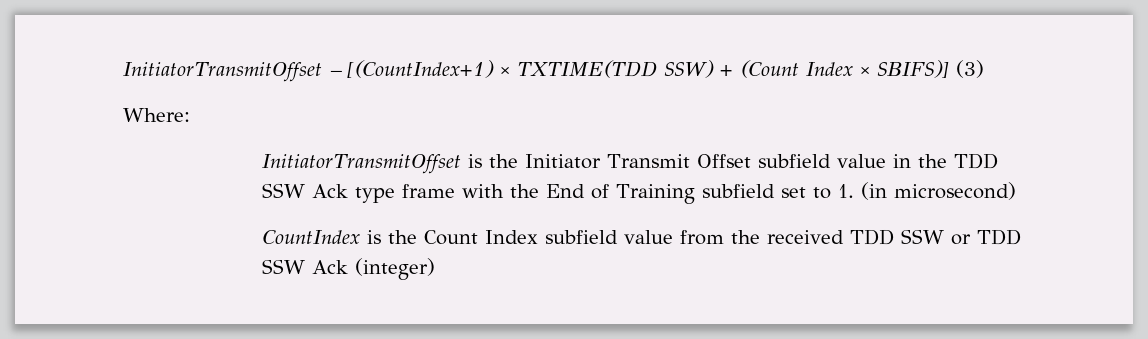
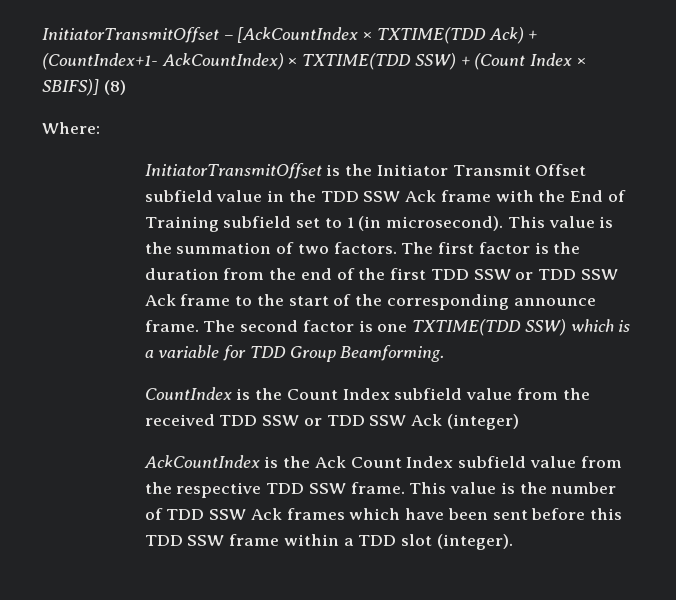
[346,60,494,78] [(CountIndex+1) -> [237,27,538,44] [42,53,284,70] [AckCountIndex × TXTIME(TDD Ack) + (CountIndex+1- AckCountIndex)
[955,60,984,78] (3) -> [103,80,126,95] (8)
[354,187,395,203] type -> (437, 196) none
[837,182,1016,200] 1. (in microsecond) -> [346,216,614,231] [144,242,581,254] [144,268,618,280] [144,294,596,310] [144,319,631,336] [144,345,445,362] 1 (in microsecond). This value is the summation of two factors. The first factor is the duration from the end of the first TDD SSW or TDD SSW Ack frame to the start of the corresponding announce frame. The second factor is one TXTIME(TDD SSW) which is a variable for TDD Group Beamforming.
(435, 269) none -> [143,455,622,468] [144,482,617,498] [144,508,623,520] [144,534,513,550] // AckCountIndex is the Ack Count Index subfield value from the respective TDD SSW frame. This value is the number of TDD SSW Ack frames which have been sent before this TDD SSW frame within a TDD slot (integer).

